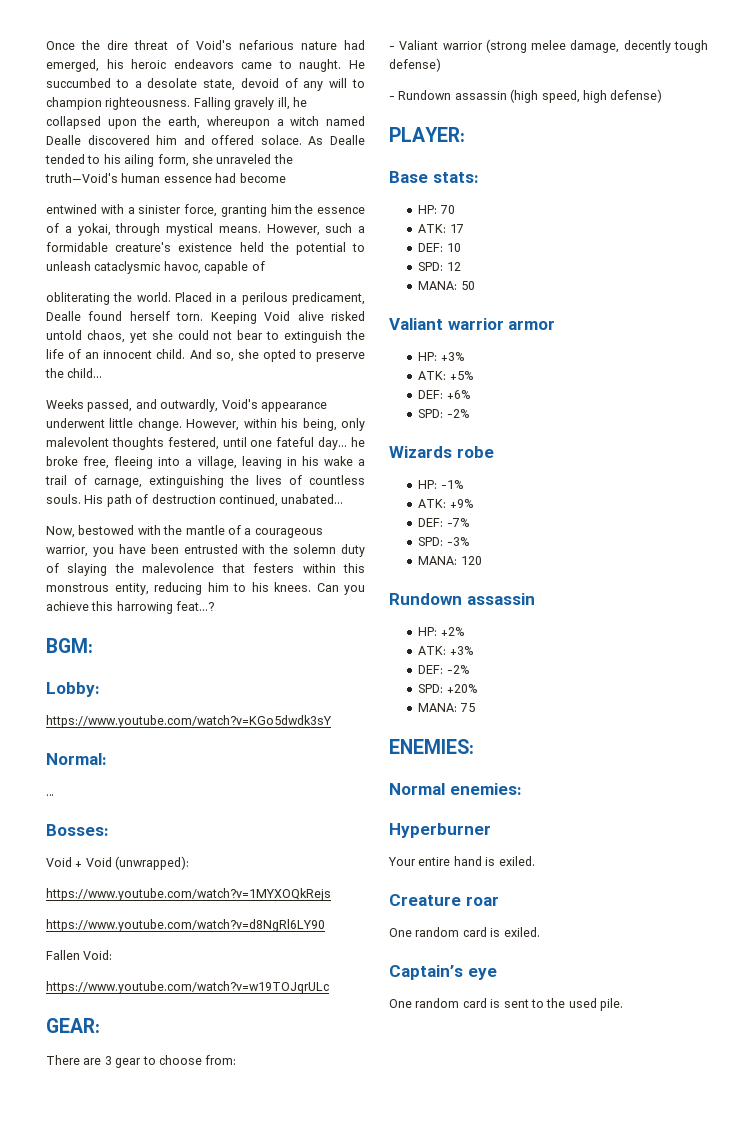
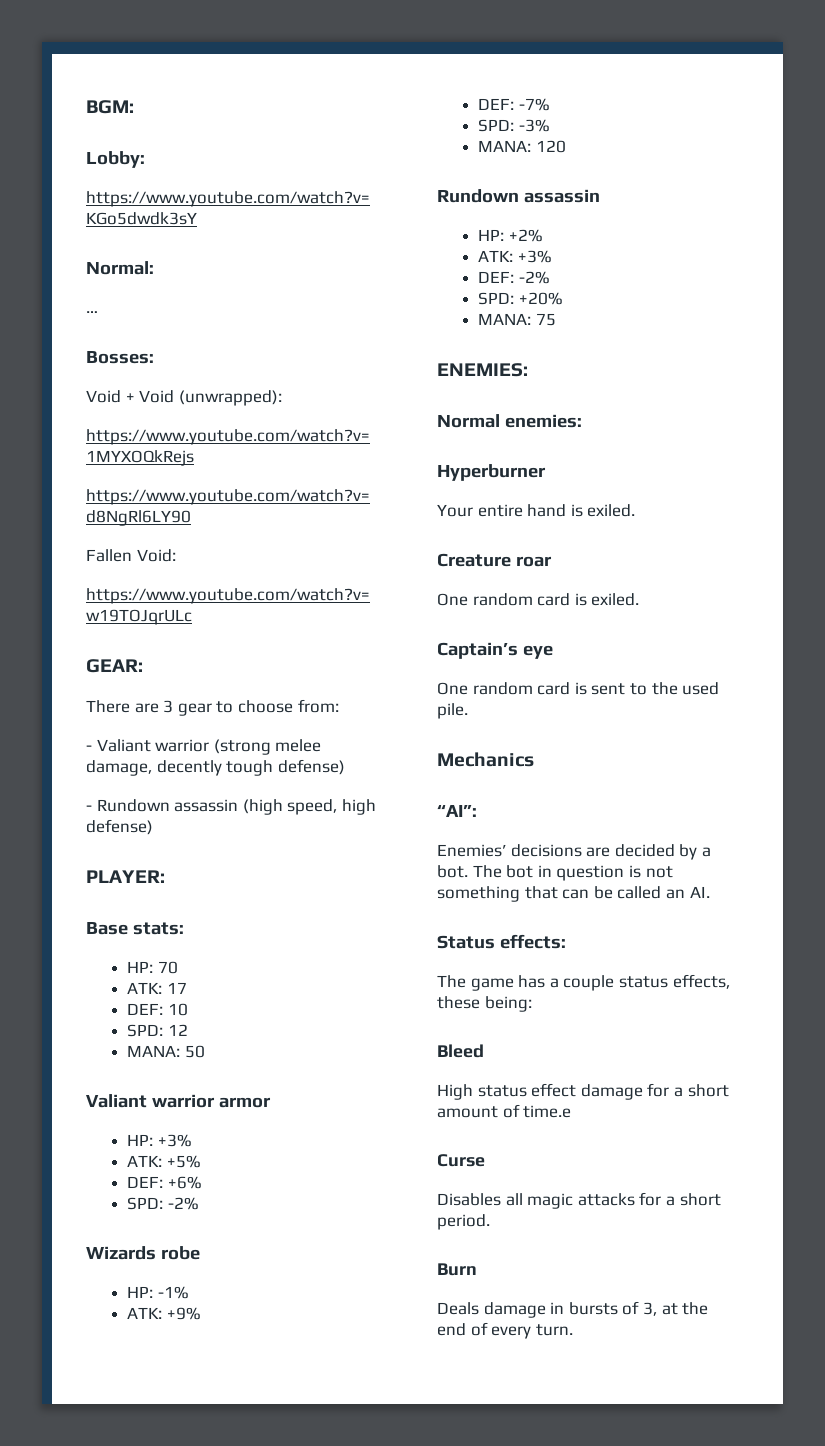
[46,40,365,50] [46,59,365,72] [46,78,365,91] [46,97,307,110] [46,116,366,129] [46,135,365,145] [45,154,293,167] [45,173,286,183] [46,204,365,217] [46,223,365,236] [46,242,365,255] [46,261,265,274] [46,292,365,305] [46,311,365,324] [46,330,365,343] [46,349,365,362] [45,368,103,378] [46,399,327,412] [46,418,365,431] [46,437,365,450] [46,456,365,469] [45,475,365,488] [46,494,344,507] [46,525,323,538] [46,544,365,557] [46,563,365,576] [46,582,365,595] [46,601,215,614] Once the dire threat of Void's nefarious nature had emerged, his heroic endeavors came to naught. He succumbed to a desolate state, devoid of any will to champion righteousness. Falling gravely ill, he collapsed upon the earth, whereupon a witch named Dealle discovered him and offered solace. As Dealle tended to his ailing form, she unraveled the truth—Void's human essence had become // entwined with a sinister force, granting him the essence of a yokai, through mystical means. However, such a formidable creature's existence held the potential to unleash cataclysmic havoc, capable of // obliterating the world. Placed in a perilous predicament, Dealle found herself torn. Keeping Void alive risked untold chaos, yet she could not bear to extinguish the life of an innocent child. And so, she opted to preserve the child... // Weeks passed, and outwardly, Void's appearance underwent little change. However, within his being, only malevolent thoughts festered, until one fateful day... he broke free, fleeing into a village, leaving in his wake a trail of carnage, extinguishing the lives of countless souls. His path of destruction continued, unabated... // Now, bestowed with the mantle of a courageous warrior, you have been entrusted with the solemn duty of slaying the malevolence that festers within this monstrous entity, reducing him to his knees. Can you achieve this harrowing feat...? // -> (86, 107) none
(623, 1004) none -> [437,752,534,767] [437,805,477,817] [437,844,711,860] [437,865,673,881] [437,886,710,902] [437,934,566,949] [437,974,730,991] [437,996,532,1012] [437,1044,484,1058] [437,1083,729,1100] [437,1104,572,1118] [437,1154,485,1167] [437,1192,721,1209] [437,1214,490,1230] [437,1263,477,1276] [437,1301,709,1318] [437,1322,573,1339] // Mechanics // “AI”: // Enemies’ decisions are decided by a bot. The bot in question is not something that can be called an AI. // Status effects: // The game has a couple status effects, these being: // Bleed // High status effect damage for a short amount of time.e // Curse // Disables all magic attacks for a short period. // Burn // Deals damage in bursts of 3, at the end of every turn.

